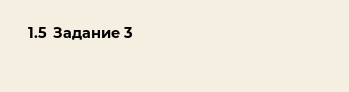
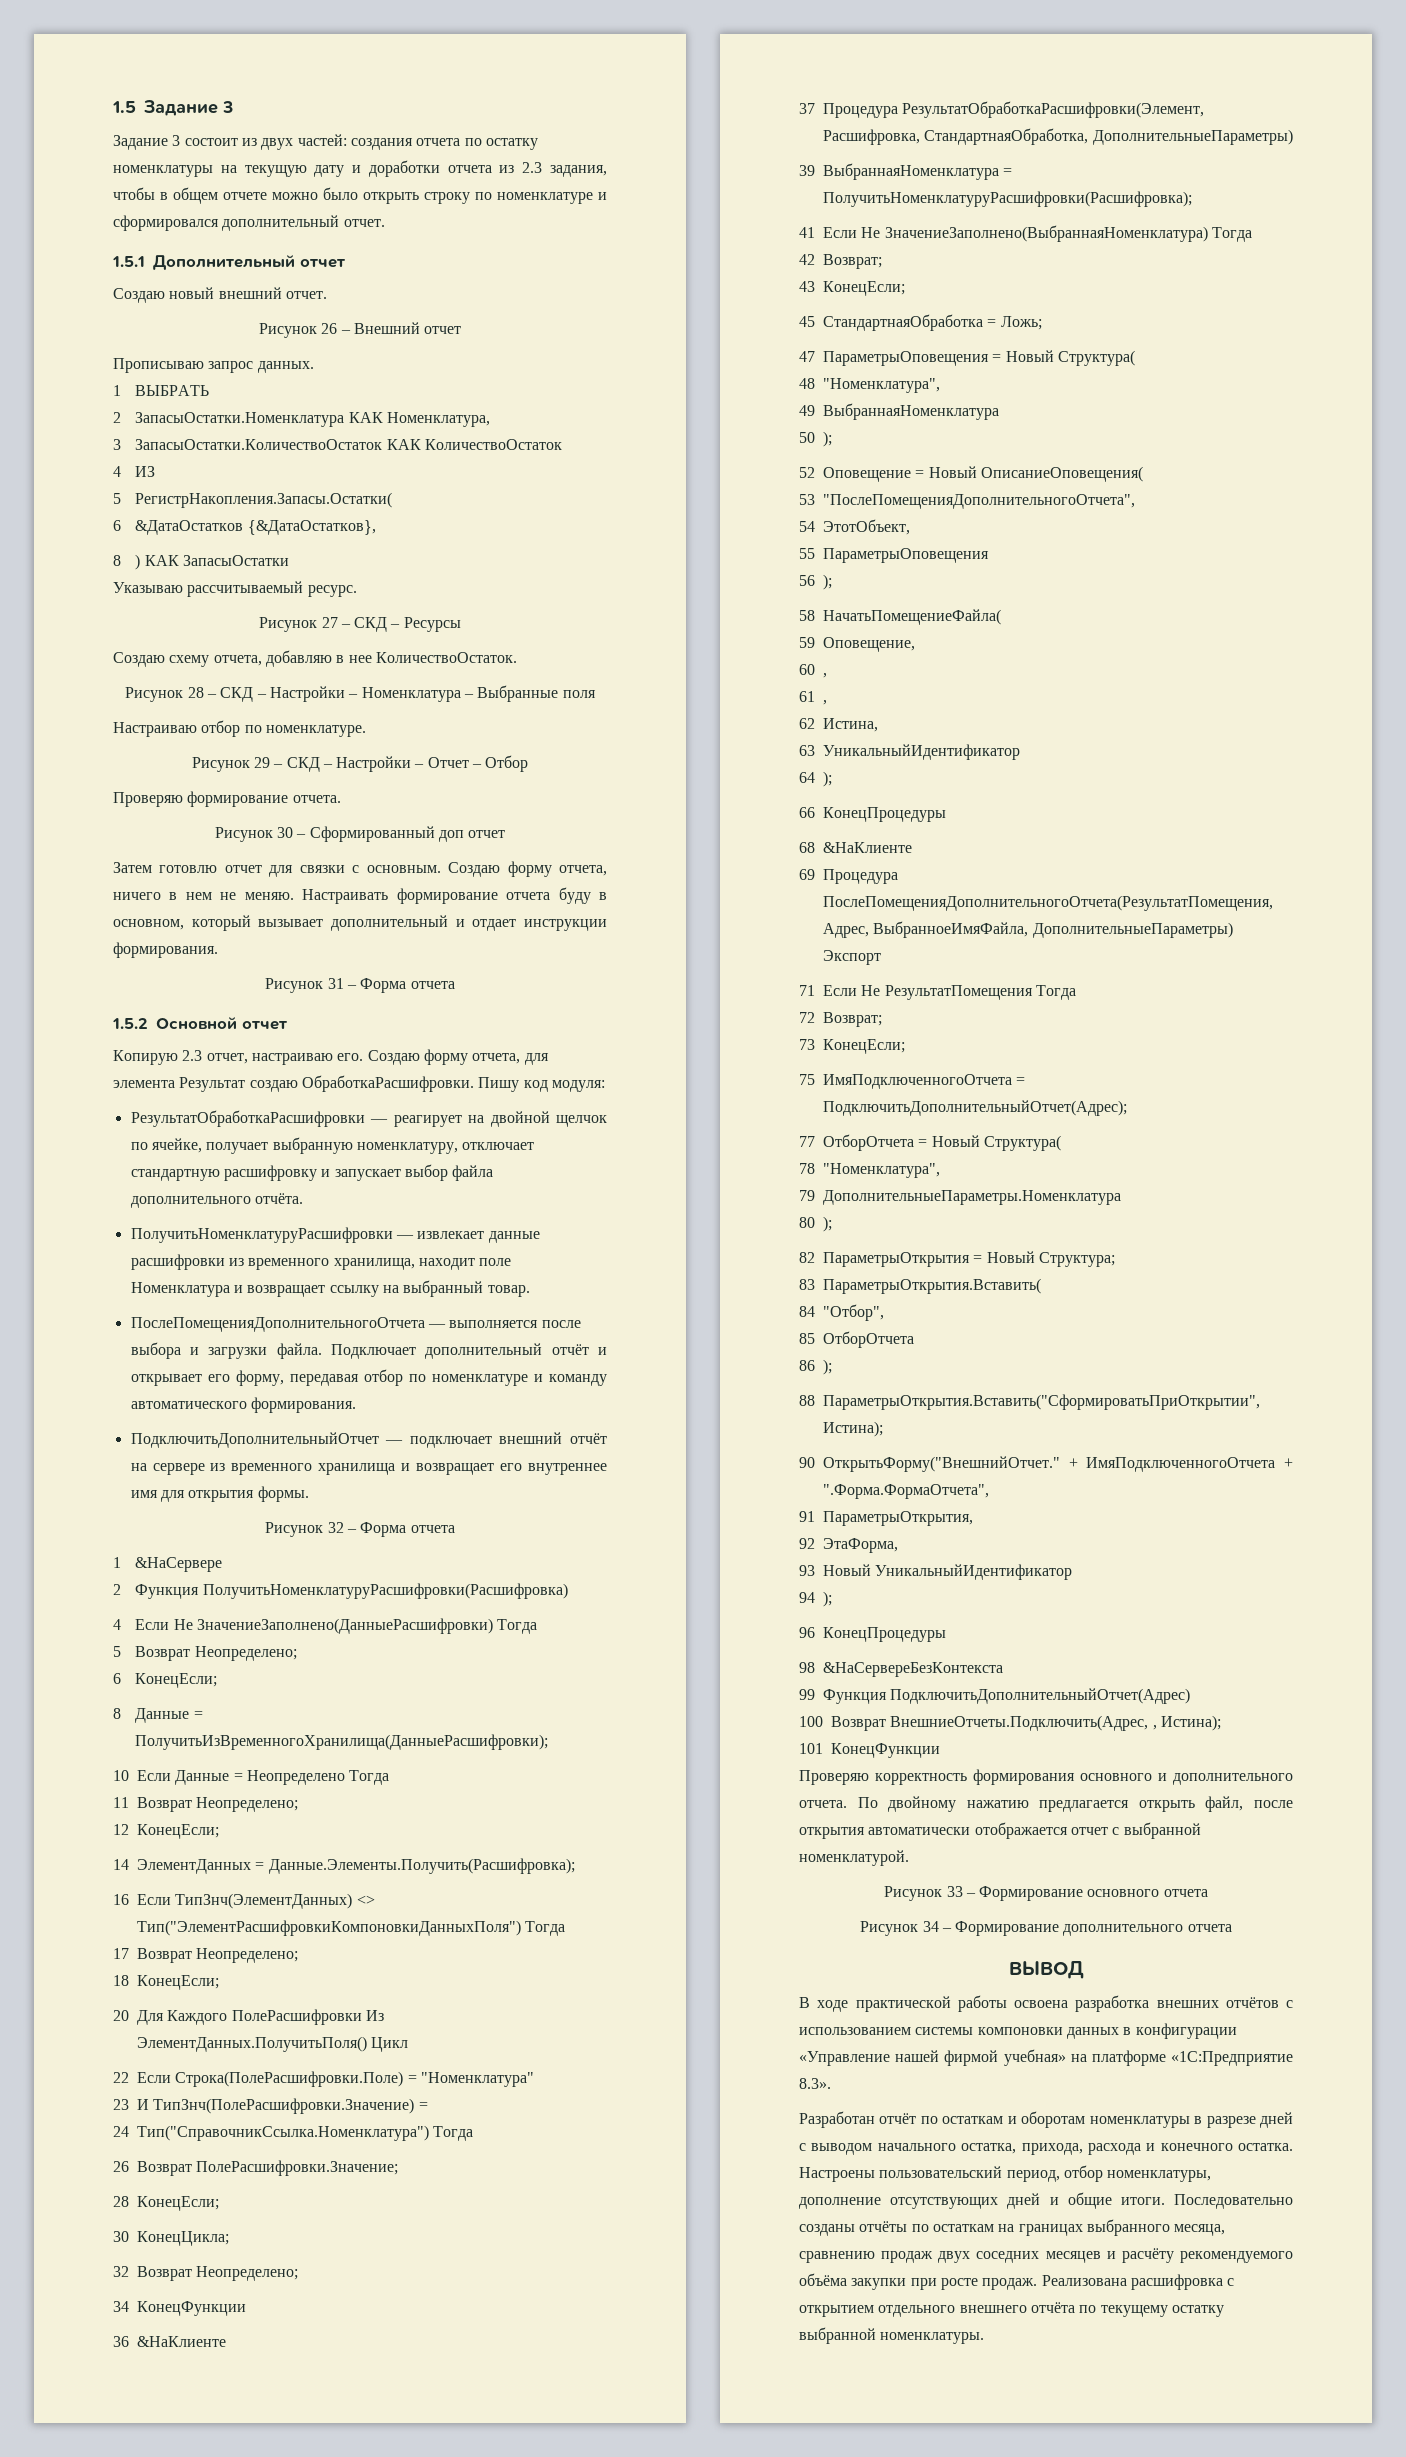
(133, 32) none -> [113,134,538,150] [113,160,607,177] [113,187,607,204] [113,215,385,231] [112,255,345,270] [113,287,327,303] [258,322,462,338] [113,358,314,373] [113,385,210,396] [113,412,491,427] [113,439,563,450] [113,466,156,477] [113,492,393,508] [113,520,376,535] [113,554,290,570] [113,581,357,597] [259,617,461,632] [113,650,517,667] [125,685,596,702] [113,720,366,737] [191,755,529,772] [113,791,341,807] [214,826,506,842] [113,861,608,877] [113,887,607,904] [113,915,608,931] [113,942,218,958] [265,978,455,993] [112,1017,287,1030] [113,1049,549,1065] [113,1075,605,1092] [130,1110,607,1127] [130,1137,535,1154] [130,1164,494,1181] [130,1193,303,1208] [130,1227,540,1243] [130,1254,512,1270] [130,1280,530,1297] [130,1317,581,1332] [130,1342,607,1359] [130,1369,607,1386] [130,1397,356,1413] [130,1432,608,1448] [130,1463,608,1475] [130,1486,309,1502] [265,1522,455,1537] [113,1557,223,1572] [113,1583,568,1599] [113,1618,538,1634] [113,1646,297,1661] [113,1673,218,1688] [113,1708,203,1723] [135,1734,549,1750] [113,1770,390,1785] [113,1797,299,1812] [113,1824,219,1839] [113,1858,575,1874] [113,1893,375,1909] [137,1920,566,1936] [113,1948,299,1963] [113,1975,219,1990] [113,2009,384,2025] [137,2036,409,2052] [113,2071,534,2087] [113,2098,428,2114] [113,2125,474,2141] [113,2160,399,2176] [113,2196,219,2211] [113,2231,229,2246] [113,2266,299,2281] [113,2301,246,2316] [113,2336,226,2347] [799,101,1205,118] [823,128,1293,145] [799,163,1013,180] [823,191,1192,207] [799,225,1252,242] [799,254,882,269] [799,281,905,296] [799,314,1042,331] [799,350,1135,366] [799,378,940,393] [799,403,999,420] [799,431,832,447] [799,466,1143,482] [799,494,1135,509] [799,519,910,535] [799,548,989,563] [799,574,832,590] [799,609,1001,625] [799,637,915,652] [799,664,827,678] [799,691,827,705] [799,718,878,732] [799,744,1020,760] [799,771,832,787] [799,807,946,822] [799,842,912,853] [799,869,898,884] [823,895,1273,911] [823,921,1233,938] [823,950,881,965] [799,985,1076,1000] [799,1012,882,1027] [799,1039,905,1054] [799,1074,1026,1089] [823,1100,1127,1116] [799,1134,1061,1151] [799,1163,940,1178] [799,1190,1121,1205] [799,1216,832,1232] [799,1251,1115,1267] [799,1278,1041,1294] [799,1304,884,1321] [799,1331,914,1348] [799,1359,832,1375] [799,1394,1260,1410] [823,1421,883,1437] [799,1456,1293,1472] [823,1484,989,1499] [799,1511,973,1526] [799,1538,898,1553] [799,1564,1073,1580] [799,1591,832,1607] [799,1627,946,1642] [799,1662,1003,1677] [799,1688,1191,1704] [799,1715,1221,1731] [799,1743,940,1758] [799,1769,1293,1785] [799,1796,1293,1812] [799,1822,1201,1839] [799,1850,909,1866] [884,1886,1208,1901] [860,1921,1232,1936] [1008,1961,1084,1979] [799,1995,1293,2012] [799,2023,1237,2039] [799,2049,1293,2066] [799,2078,831,2089] [799,2111,1293,2128] [799,2143,1293,2155] [799,2165,1212,2182] [799,2192,1293,2209] [799,2219,1226,2236] [799,2248,1293,2263] [799,2273,1235,2290] [799,2302,1224,2317] [799,2327,985,2344] // Задание 3 состоит из двух частей: создания отчета по остатку номенклатуры на текущую дату и доработки отчета из 2.3 задания, чтобы в общем отчете можно было открыть строку по номенклатуре и сформировался дополнительный отчет. // 1.5.1 Дополнительный отчет // Создаю новый внешний отчет. // Рисунок 26 – Внешний отчет // Прописываю запрос данных. // 1 ВЫБРАТЬ // 2 ЗапасыОстатки.Номенклатура КАК Номенклатура, // 3 ЗапасыОстатки.КоличествоОстаток КАК КоличествоОстаток // 4 ИЗ // 5 РегистрНакопления.Запасы.Остатки( // 6 &ДатаОстатков {&ДатаОстатков}, // 8 ) КАК ЗапасыОстатки // Указываю рассчитываемый ресурс. // Рисунок 27 – СКД – Ресурсы // Создаю схему отчета, добавляю в нее КоличествоОстаток. // Рисунок 28 – СКД – Настройки – Номенклатура – Выбранные поля // Настраиваю отбор по номенклатуре. // Рисунок 29 – СКД – Настройки – Отчет – Отбор // Проверяю формирование отчета. // Рисунок 30 – Сформированный доп отчет // Затем готовлю отчет для связки с основным. Создаю форму отчета, ничего в нем не меняю. Настраивать формирование отчета буду в основном, который вызывает дополнительный и отдает инструкции формирования. // Рисунок 31 – Форма отчета // 1.5.2 Основной отчет // Копирую 2.3 отчет, настраиваю его. Создаю форму отчета, для элемента Результат создаю ОбработкаРасшифровки. Пишу код модуля: // РезультатОбработкаРасшифровки — реагирует на двойной щелчок по ячейке, получает выбранную номенклатуру, отключает стандартную расшифровку и запускает выбор файла дополнительного отчёта. // ПолучитьНоменклатуруРасшифровки — извлекает данные расшифровки из временного хранилища, находит поле Номенклатура и возвращает ссылку на выбранный товар. // ПослеПомещенияДополнительногоОтчета — выполняется после выбора и загрузки файла. Подключает дополнительный отчёт и открывает его форму, передавая отбор по номенклатуре и команду автоматического формирования. // ПодключитьДополнительныйОтчет — подключает внешний отчёт на сервере из временного хранилища и возвращает его внутреннее имя для открытия формы. // Рисунок 32 – Форма отчета // 1 &НаСервере // 2 Функция ПолучитьНоменклатуруРасшифровки(Расшифровка) // 4 Если Не ЗначениеЗаполнено(ДанныеРасшифровки) Тогда // 5 Возврат Неопределено; // 6 КонецЕсли; // 8 Данные = ПолучитьИзВременногоХранилища(ДанныеРасшифровки); // 10 Если Данные = Неопределено Тогда // 11 Возврат Неопределено; // 12 КонецЕсли; // 14 ЭлементДанных = Данные.Элементы.Получить(Расшифровка); // 16 Если ТипЗнч(ЭлементДанных) <> Тип("ЭлементРасшифровкиКомпоновкиДанныхПоля") Тогда // 17 Возврат Неопределено; // 18 КонецЕсли; // 20 Для Каждого ПолеРасшифровки Из ЭлементДанных.ПолучитьПоля() Цикл // 22 Если Строка(ПолеРасшифровки.Поле) = "Номенклатура" // 23 И ТипЗнч(ПолеРасшифровки.Значение) = // 24 Тип("СправочникСсылка.Номенклатура") Тогда // 26 Возврат ПолеРасшифровки.Значение; // 28 КонецЕсли; // 30 КонецЦикла; // 32 Возврат Неопределено; // 34 КонецФункции // 36 &НаКлиенте // 37 Процедура РезультатОбработкаРасшифровки(Элемент, Расшифровка, СтандартнаяОбработка, ДополнительныеПараметры) // 39 ВыбраннаяНоменклатура = ПолучитьНоменклатуруРасшифровки(Расшифровка); // 41 Если Не ЗначениеЗаполнено(ВыбраннаяНоменклатура) Тогда // 42 Возврат; // 43 КонецЕсли; // 45 СтандартнаяОбработка = Ложь; // 47 ПараметрыОповещения = Новый Структура( // 48 "Номенклатура", // 49 ВыбраннаяНоменклатура // 50 ); // 52 Оповещение = Новый ОписаниеОповещения( // 53 "ПослеПомещенияДополнительногоОтчета", // 54 ЭтотОбъект, // 55 ПараметрыОповещения // 56 ); // 58 НачатьПомещениеФайла( // 59 Оповещение, // 60 , // 61 , // 62 Истина, // 63 УникальныйИдентификатор // 64 ); // 66 КонецПроцедуры // 68 &НаКлиенте // 69 Процедура ПослеПомещенияДополнительногоОтчета(РезультатПомещения, Адрес, ВыбранноеИмяФайла, ДополнительныеПараметры) Экспорт // 71 Если Не РезультатПомещения Тогда // 72 Возврат; // 73 КонецЕсли; // 75 ИмяПодключенногоОтчета = ПодключитьДополнительныйОтчет(Адрес); // 77 ОтборОтчета = Новый Структура( // 78 "Номенклатура", // 79 ДополнительныеПараметры.Номенклатура // 80 ); // 82 ПараметрыОткрытия = Новый Структура; // 83 ПараметрыОткрытия.Вставить( // 84 "Отбор", // 85 ОтборОтчета // 86 ); // 88 ПараметрыОткрытия.Вставить("СформироватьПриОткрытии", Истина); // 90 ОткрытьФорму("ВнешнийОтчет." + ИмяПодключенногоОтчета + ".Форма.ФормаОтчета", // 91 ПараметрыОткрытия, // 92 ЭтаФорма, // 93 Новый УникальныйИдентификатор // 94 ); // 96 КонецПроцедуры // 98 &НаСервереБезКонтекста // 99 Функция ПодключитьДополнительныйОтчет(Адрес) // 100 Возврат ВнешниеОтчеты.Подключить(Адрес, , Истина); // 101 КонецФункции // Проверяю корректность формирования основного и дополнительного отчета. По двойному нажатию предлагается открыть файл, после открытия автоматически отображается отчет с выбранной номенклатурой. // Рисунок 33 – Формирование основного отчета // Рисунок 34 – Формирование дополнительного отчета // ВЫВОД // В ходе практической работы освоена разработка внешних отчётов с использованием системы компоновки данных в конфигурации «Управление нашей фирмой учебная» на платформе «1С:Предприятие 8.3». // Разработан отчёт по остаткам и оборотам номенклатуры в разрезе дней с выводом начального остатка, прихода, расхода и конечного остатка. Настроены пользовательский период, отбор номенклатуры, дополнение отсутствующих дней и общие итоги. Последовательно созданы отчёты по остаткам на границах выбранного месяца, сравнению продаж двух соседних месяцев и расчёту рекомендуемого объёма закупки при росте продаж. Реализована расшифровка с открытием отдельного внешнего отчёта по текущему остатку выбранной номенклатуры.

